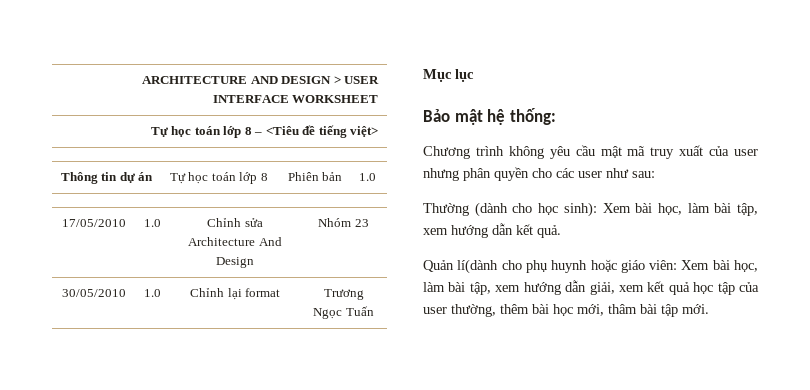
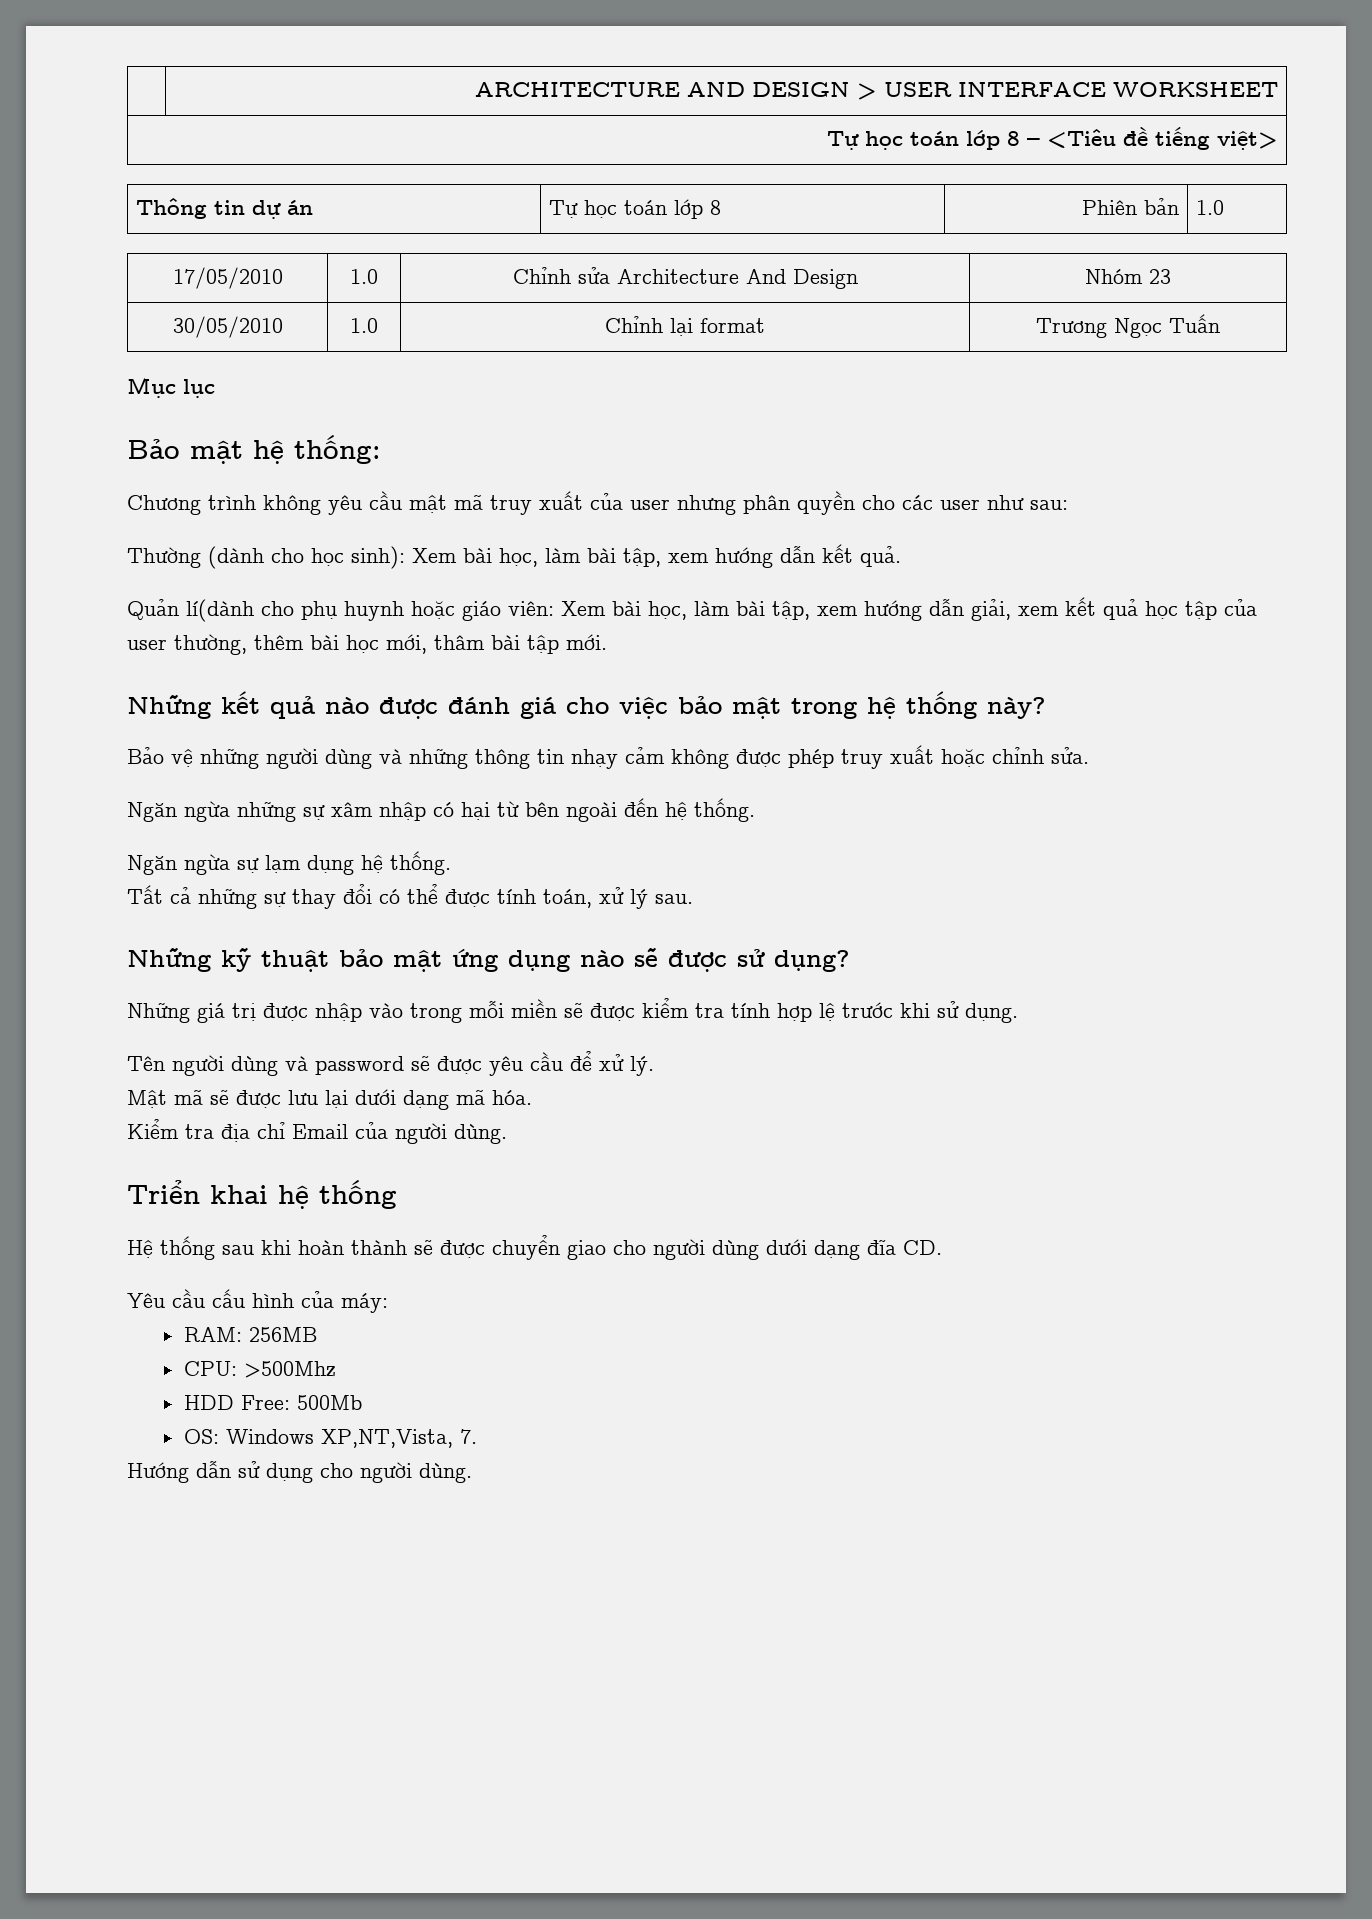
(709, 309) none -> [127,691,1046,719] [127,745,1089,769] [127,798,755,822] [127,851,451,875] [127,884,693,909] [127,947,850,972] [127,998,1018,1023] [127,1051,654,1076] [127,1089,532,1110] [127,1119,507,1144] [127,1180,397,1209] [127,1235,942,1260] [127,1289,388,1313] [183,1327,317,1342] [183,1361,336,1378] [183,1395,362,1410] [183,1429,477,1448] [127,1460,472,1483] // Những kết quả nào được đánh giá cho việc bảo mật trong hệ thống này? // Bảo vệ những người dùng và những thông tin nhạy cảm không được phép truy xuất hoặc chỉnh sửa. // Ngăn ngừa những sự xâm nhập có hại từ bên ngoài đến hệ thống. // Ngăn ngừa sự lạm dụng hệ thống. // Tất cả những sự thay đổi có thể được tính toán, xử lý sau. // Những kỹ thuật bảo mật ứng dụng nào sẽ được sử dụng? // Những giá trị được nhập vào trong mỗi miền sẽ được kiểm tra tính hợp lệ trước khi sử dụng. // Tên người dùng và password sẽ được yêu cầu để xử lý. // Mật mã sẽ được lưu lại dưới dạng mã hóa. // Kiểm tra địa chỉ Email của người dùng. // Triển khai hệ thống // Hệ thống sau khi hoàn thành sẽ được chuyển giao cho người dùng dưới dạng đĩa CD. // Yêu cầu cấu hình của máy: // RAM: 256MB // CPU: >500Mhz // HDD Free: 500Mb // OS: Windows XP,NT,Vista, 7. // Hướng dẫn sử dụng cho người dùng.

